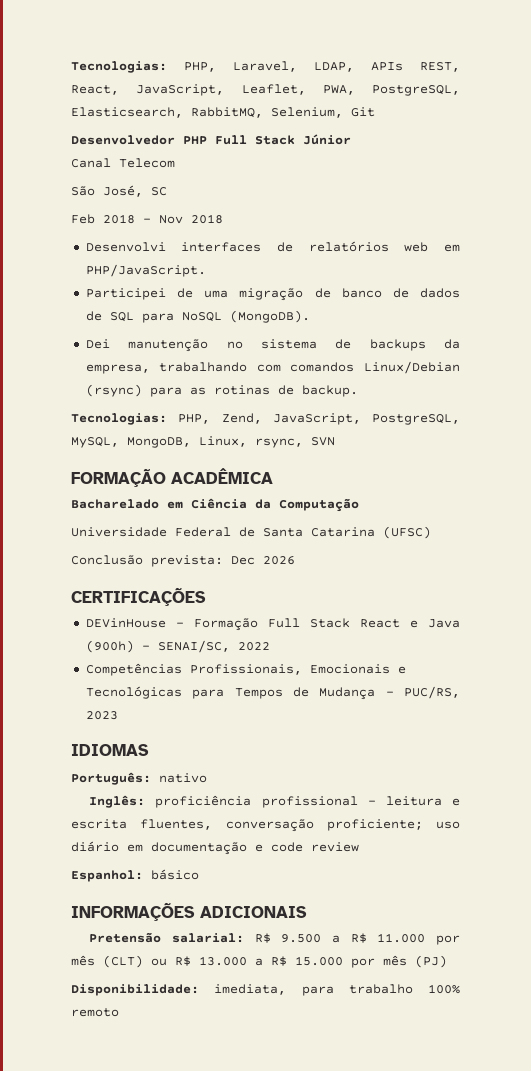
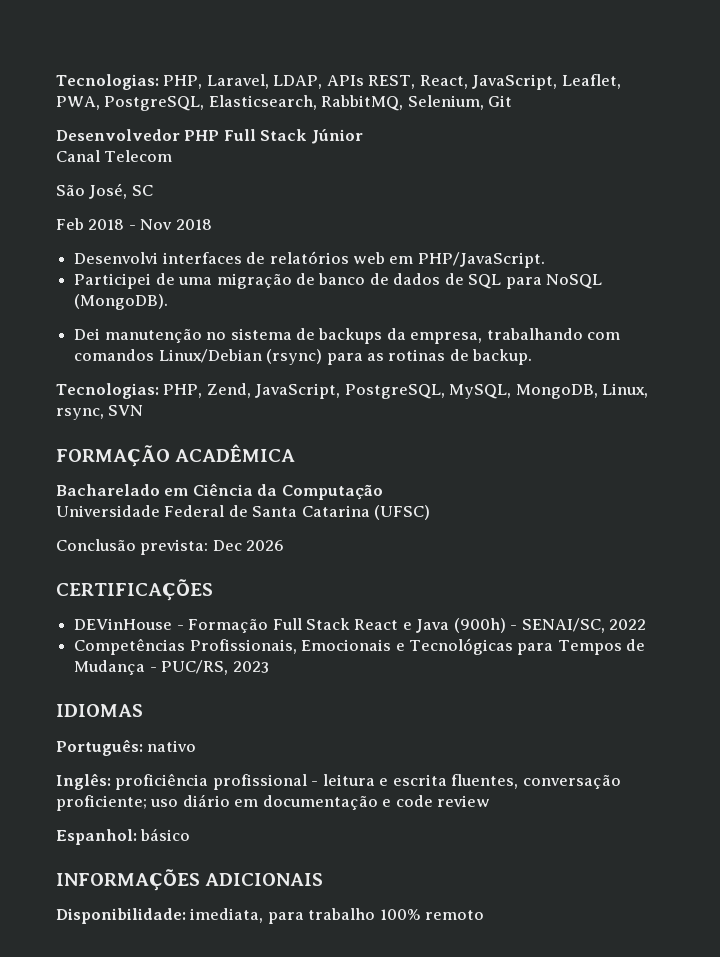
[89,932,461,945] [71,955,447,968] // Pretensão salarial: R$ 9.500 a R$ 11.000 por mês (CLT) ou R$ 13.000 a R$ 15.000 por mês (PJ) -> (324, 879) none

